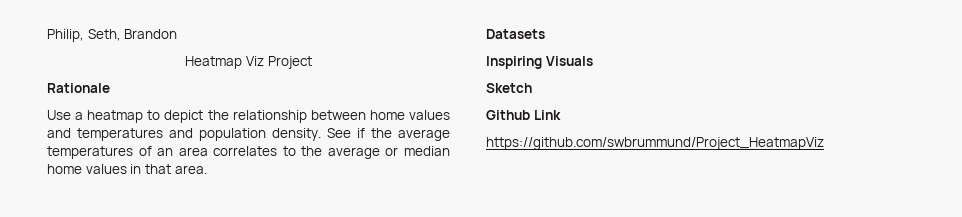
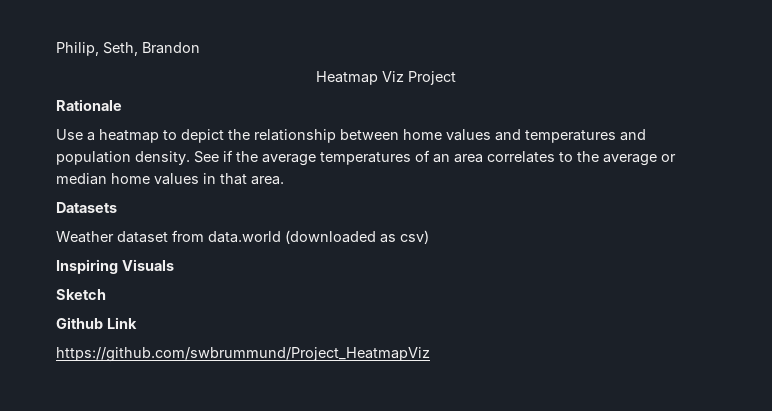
(545, 34) none -> [56,230,429,244] // Weather dataset from data.world (downloaded as csv)

